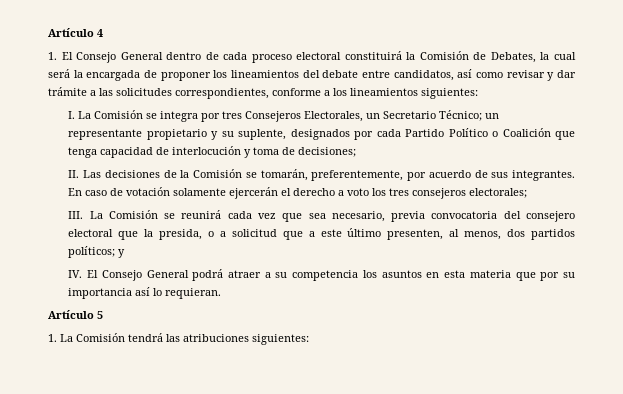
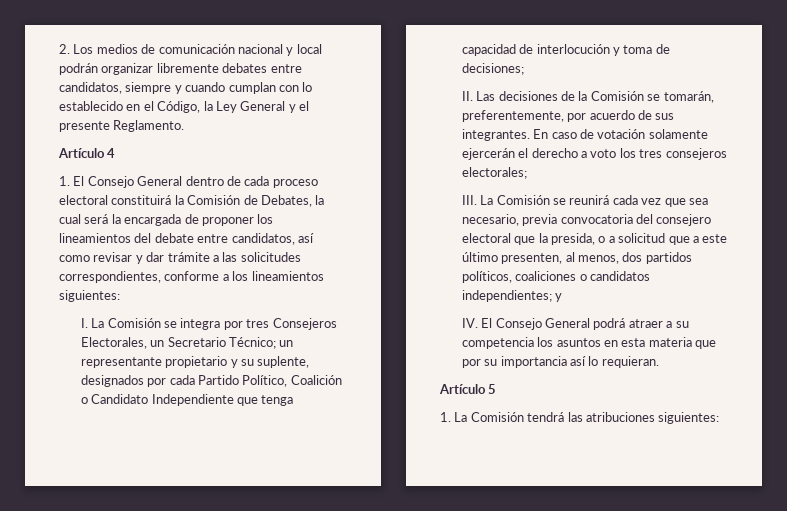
(48, 32) none -> [59,44,322,56] [59,63,302,75] [59,82,313,94] [59,101,309,113] [59,120,185,132] 2. Los medios de comunicación nacional y local podrán organizar libremente debates entre candidatos, siempre y cuando cumplan con lo establecido en el Código, la Ley General y el presente Reglamento. //
[448,128,551,137] Político o Coalición -> [242,375,342,387] [80,394,234,406] Político, Coalición o Candidato Independiente
[68,246,116,258] políticos; -> [461,271,651,283] [461,290,552,302] políticos, coaliciones o candidatos independientes;

